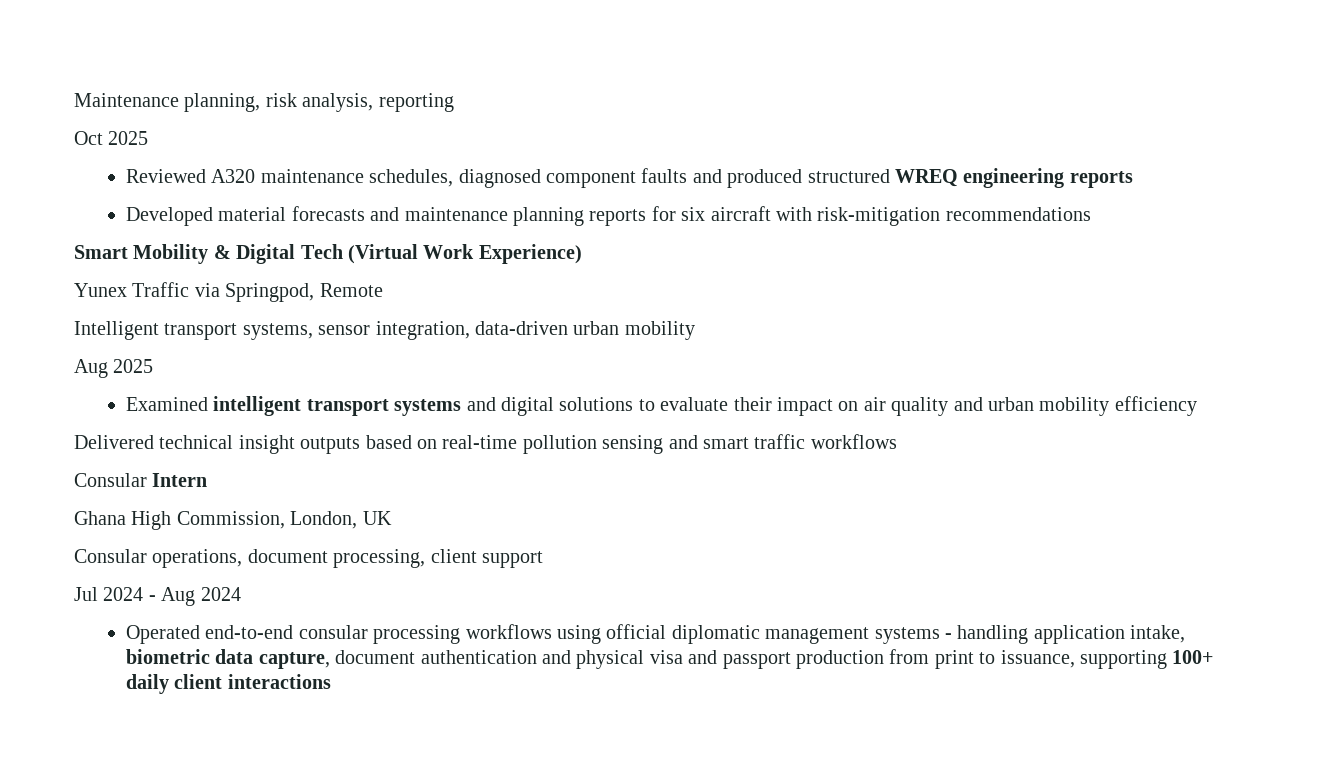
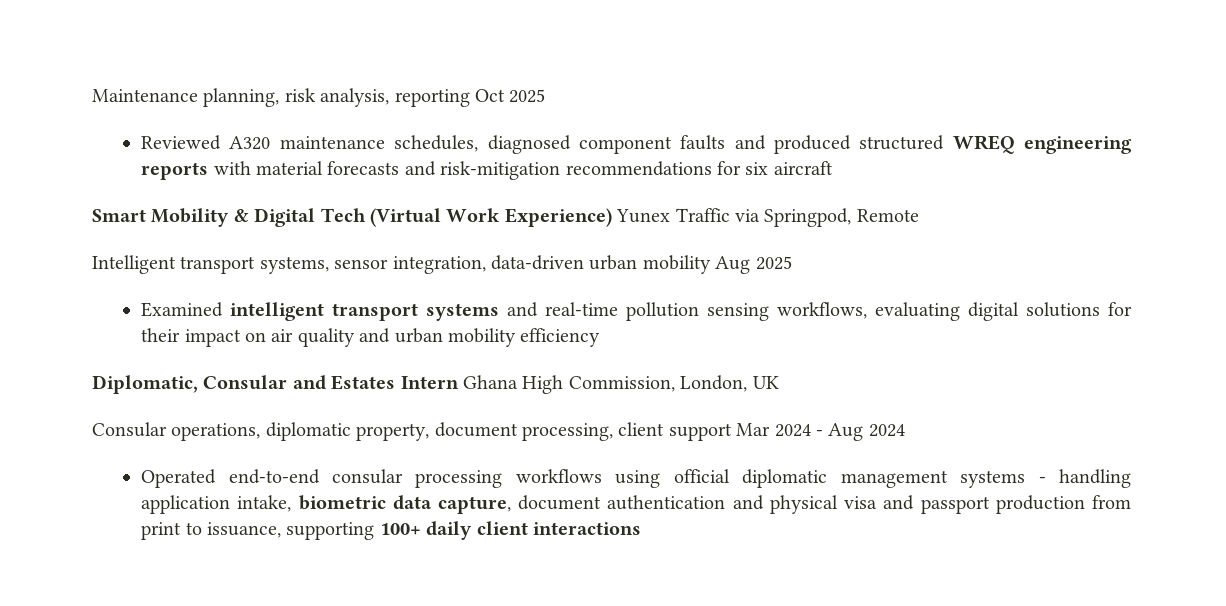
(454, 102) // -> (470, 98) none
[126,207,214,226] // Developed -> [213,161,251,175] with
[404,207,647,226] maintenance planning reports -> [440,161,712,180] risk-mitigation recommendations
[776,207,1091,226] with risk-mitigation recommendations -> (833, 168) none
(582, 254) // -> (612, 217) none
(695, 330) // -> (711, 264) none
[501,397,729,416] digital solutions to evaluate -> [545,302,1132,321] real-time pollution sensing workflows, evaluating digital solutions for
[74,434,897,454] [74,473,147,487] Delivered technical insight outputs based on real-time pollution sensing and smart traffic workflows // Consular -> [92,375,396,394] Diplomatic, Consular and Estates
(208, 480) // -> (459, 382) none
(243, 558) none -> [265,422,430,441] diplomatic property,
[74,587,98,601] // Jul -> [736,423,771,436] Mar

